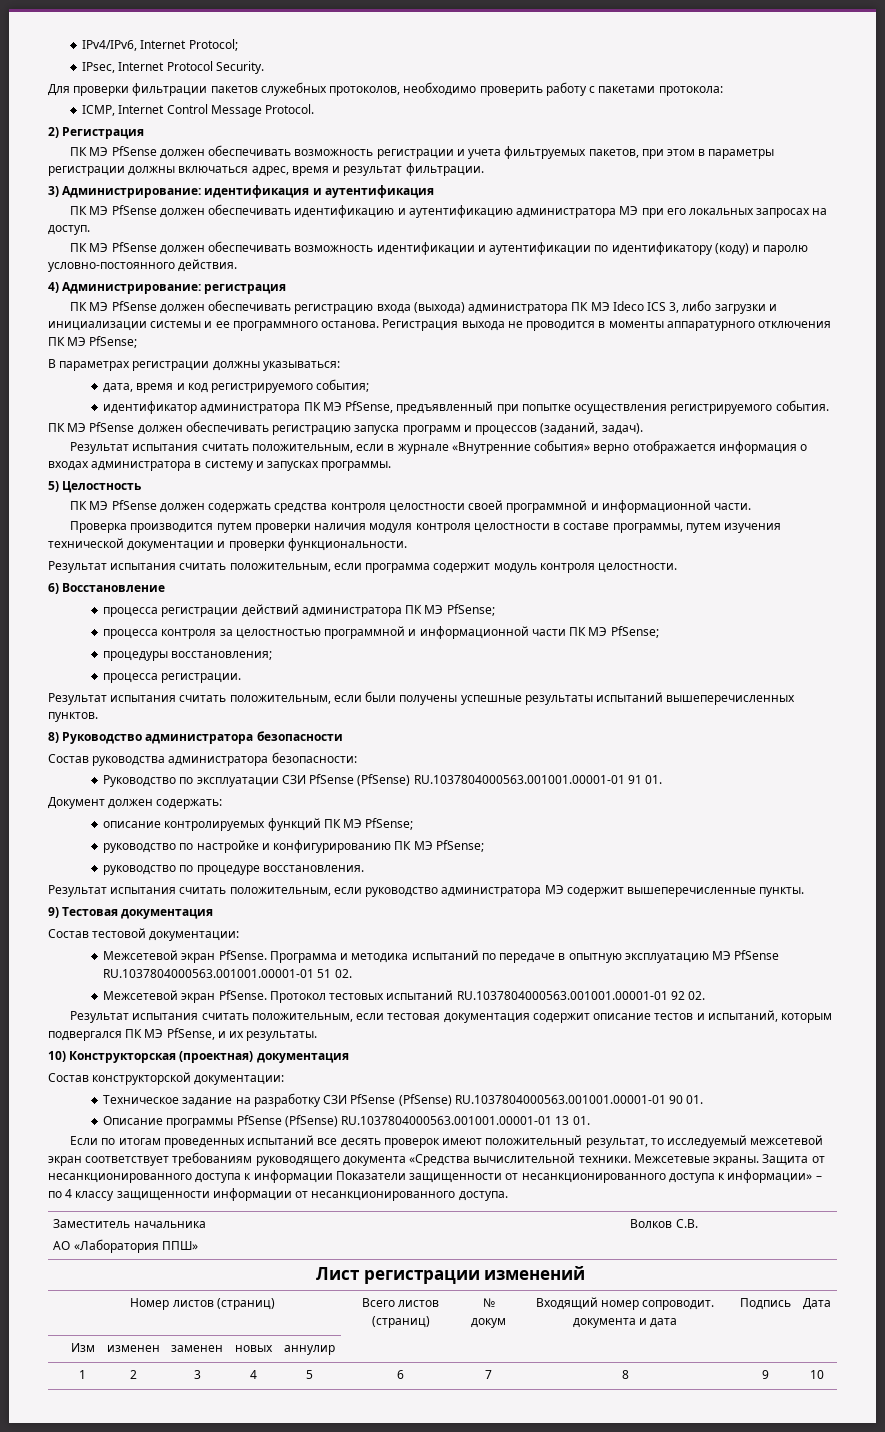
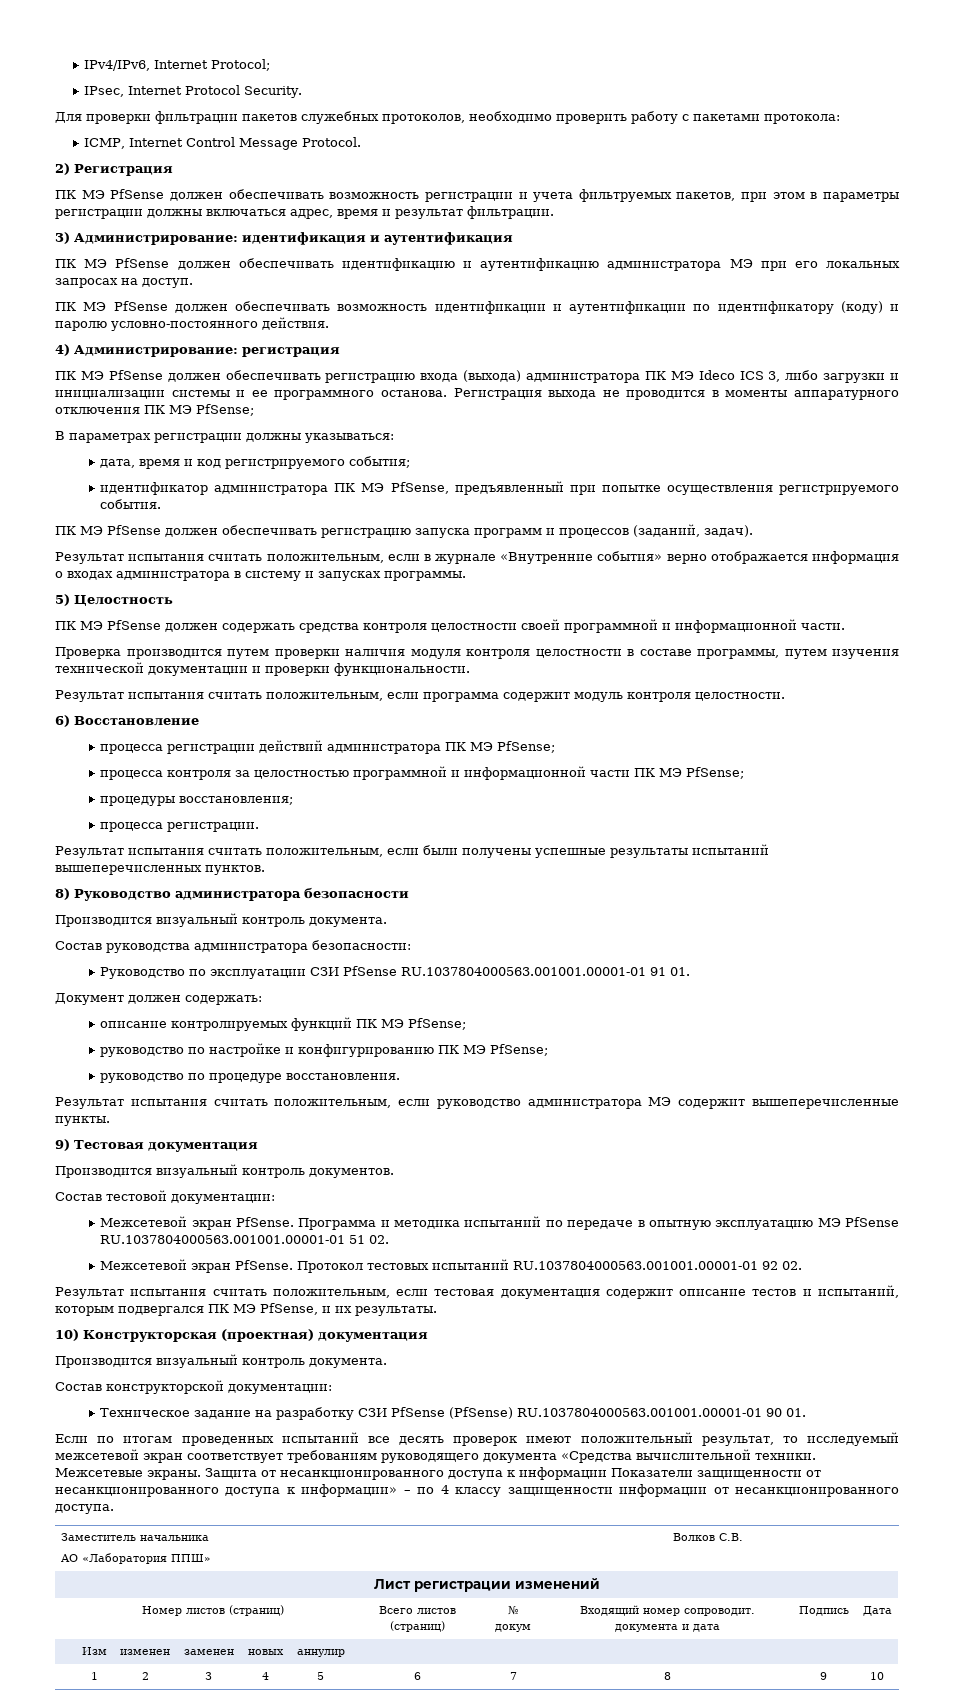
(343, 736) none -> [55,913,387,927] // Производится визуальный контроль документа.
[357,774,411,786] (PfSense) -> (398, 971) none
(214, 914) none -> [55,1164,394,1178] // Производится визуальный контроль документов.
(349, 1058) none -> [55,1354,387,1368] // Производится визуальный контроль документа.
[103,1115,590,1128] // Описание программы PfSense (PfSense) RU.1037804000563.001001.00001-01 13 01. -> (807, 1412) none

